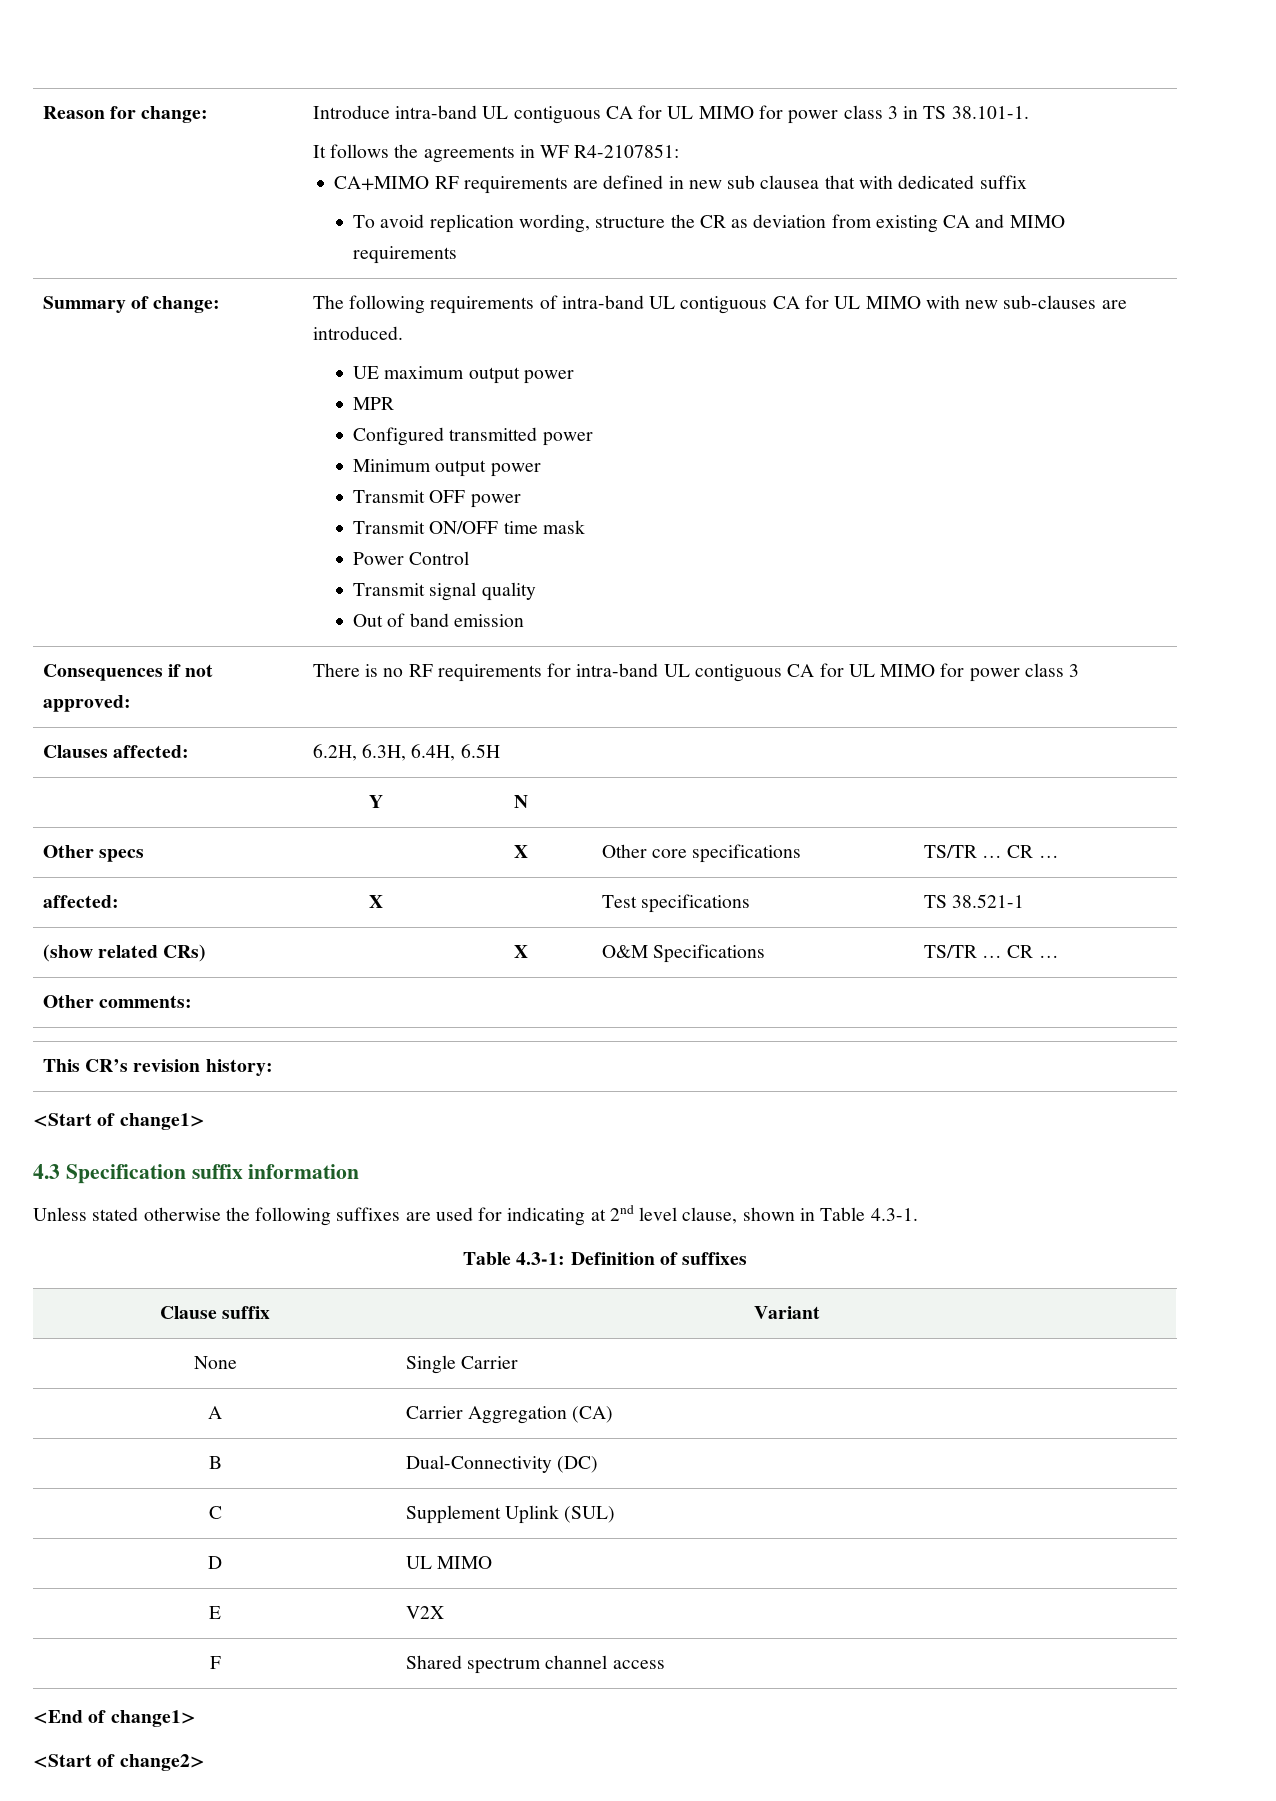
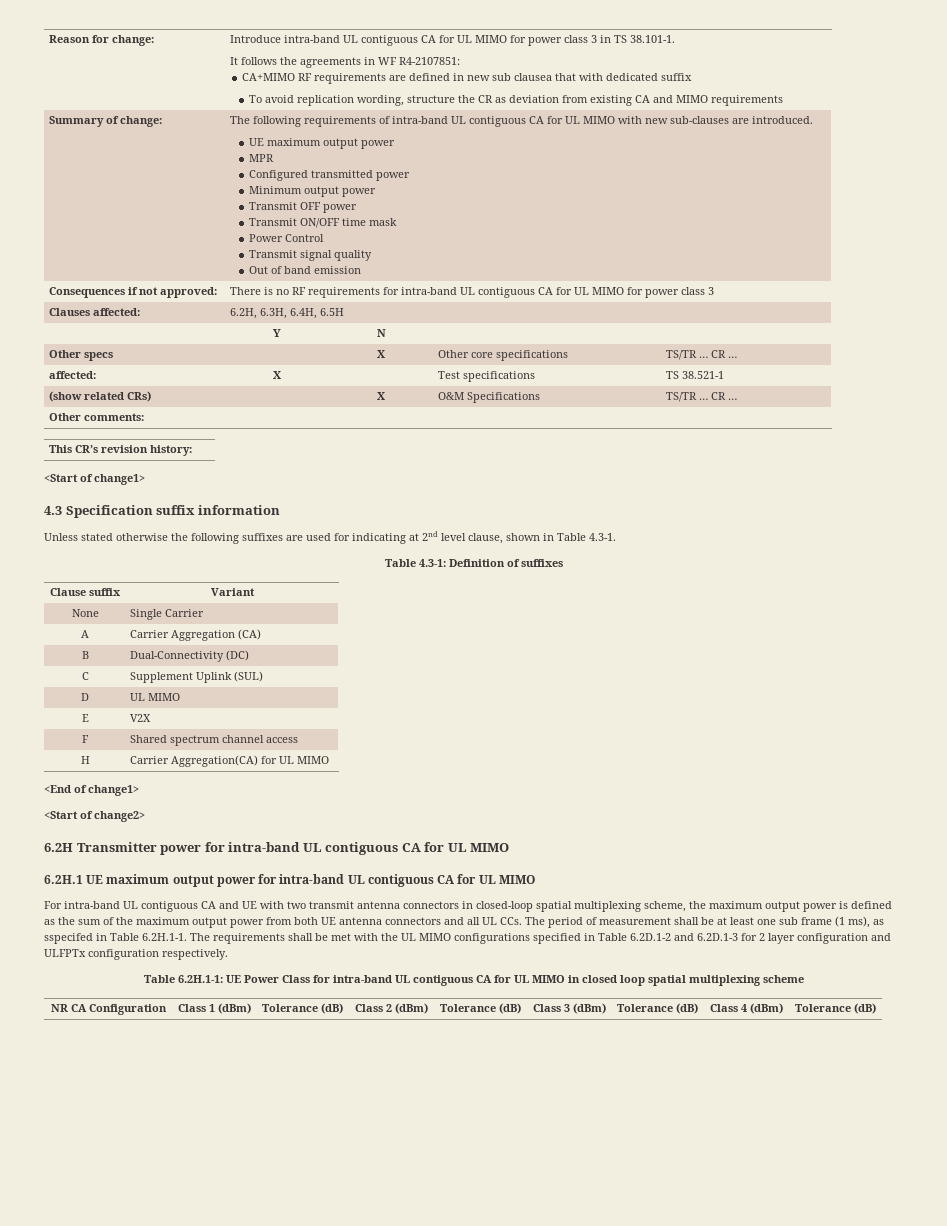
(665, 1664) none -> [80,756,90,764] [129,755,329,767] // H | Carrier Aggregation(CA) for UL MIMO
(205, 1762) none -> [44,842,510,855] [44,874,535,887] [44,901,892,912] [44,916,884,928] [44,933,891,944] [44,949,228,960] [143,975,804,986] [50,1004,167,1015] [177,1003,251,1014] [262,1003,343,1014] [354,1003,428,1014] [439,1003,521,1014] [532,1003,606,1014] [617,1003,698,1014] [709,1003,783,1014] [794,1003,876,1014] // 6.2H Transmitter power for intra-band UL contiguous CA for UL MIMO // 6.2H.1 UE maximum output power for intra-band UL contiguous CA for UL MIMO // For intra-band UL contiguous CA and UE with two transmit antenna connectors in closed-loop spatial multiplexing scheme, the maximum output power is defined as the sum of the maximum output power from both UE antenna connectors and all UL CCs. The period of measurement shall be at least one sub frame (1 ms), as sspecifed in Table 6.2H.1-1. The requirements shall be met with the UL MIMO configurations specified in Table 6.2D.1-2 and 6.2D.1-3 for 2 layer configuration and ULFPTx configuration respectively. // Table 6.2H.1-1: UE Power Class for intra-band UL contiguous CA for UL MIMO in closed loop spatial multiplexing scheme // NR CA Configuration | Class 1 (dBm) | Tolerance (dB) | Class 2 (dBm) | Tolerance (dB) | Class 3 (dBm) | Tolerance (dB) | Class 4 (dBm) | Tolerance (dB)

